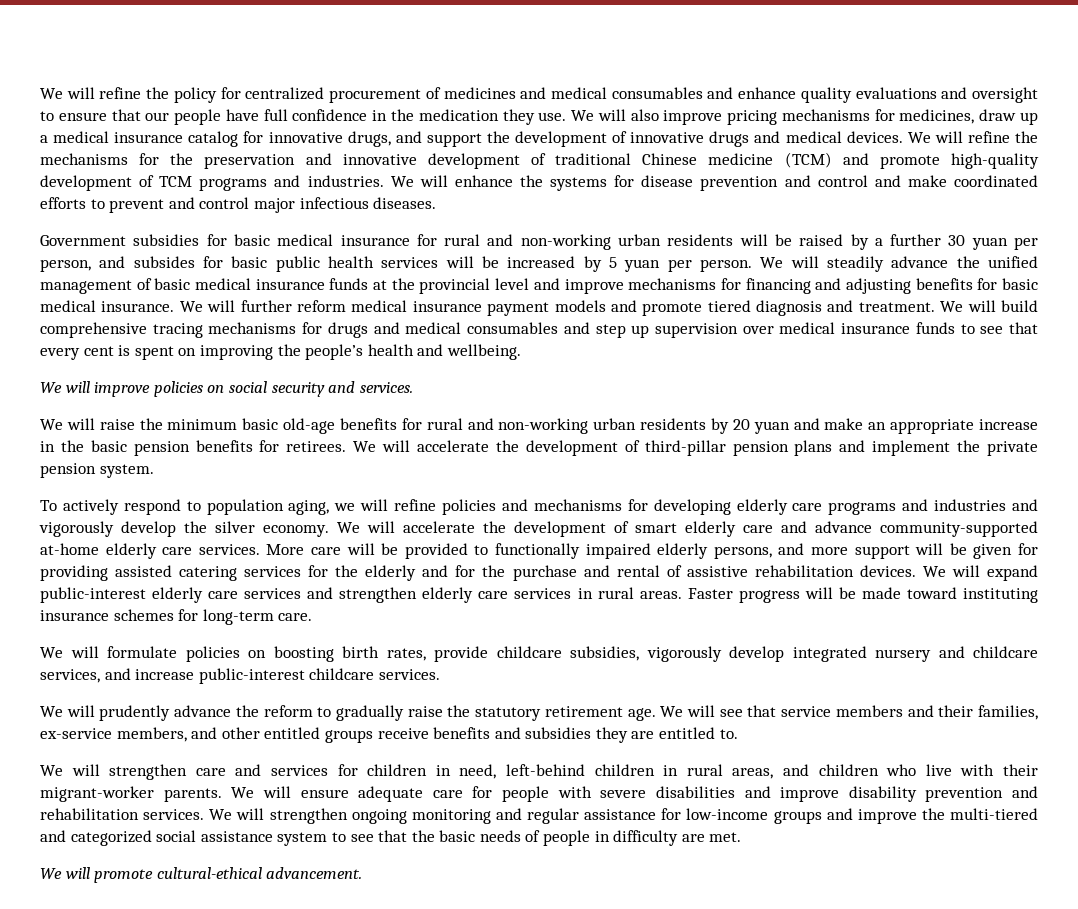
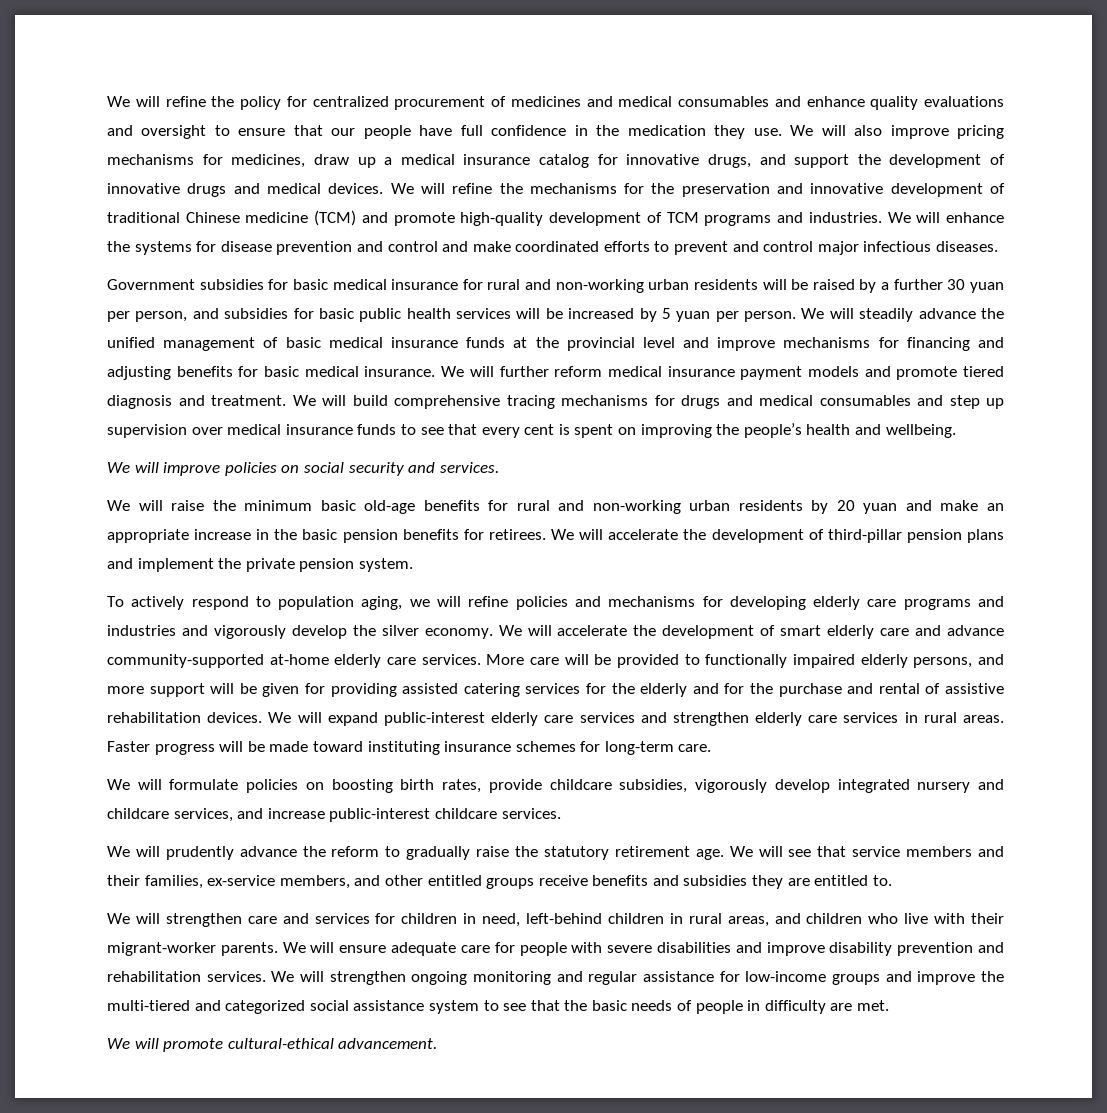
[133,256,195,268] subsides -> [224,308,289,319] subsidies

